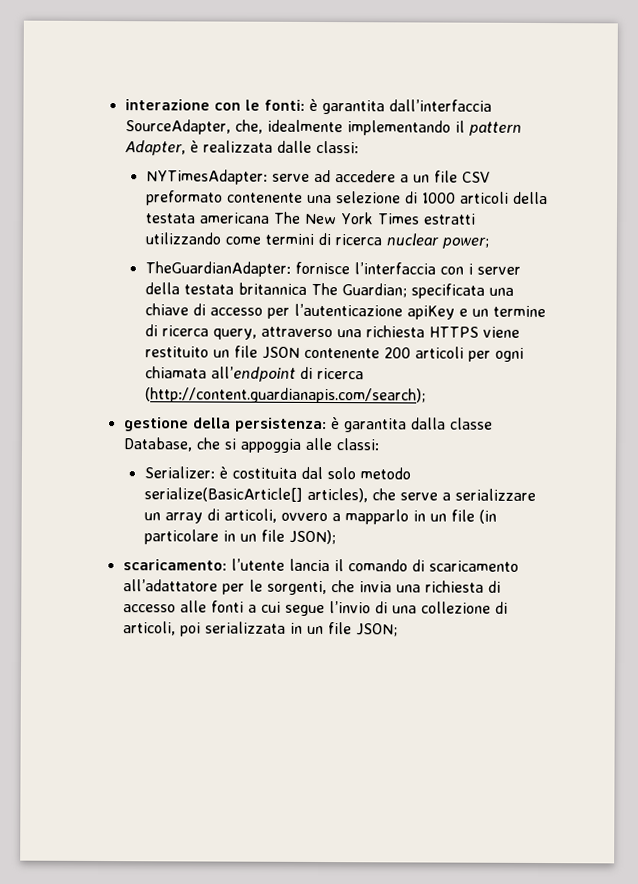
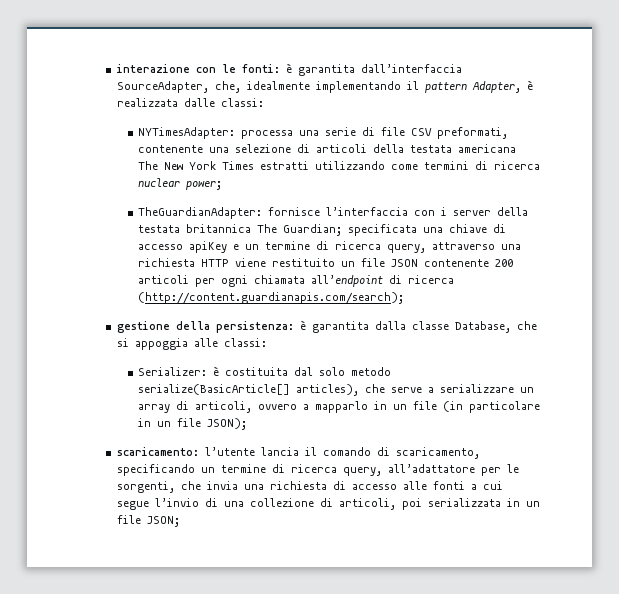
[271,169,430,183] serve ad accedere a un -> [240,127,375,139] processa una serie di
[145,190,223,206] preformato -> [436,127,508,139] preformati,
[421,192,456,204] 1000 -> (310, 148) none
[266,303,403,319] per l’autenticazione -> (183, 247) none
[428,326,479,338] HTTPS -> [200,259,229,267] HTTP
[428,560,519,572] scaricamento -> [395,447,480,459] [116,464,382,476] scaricamento, specificando un termine di ricerca query,

